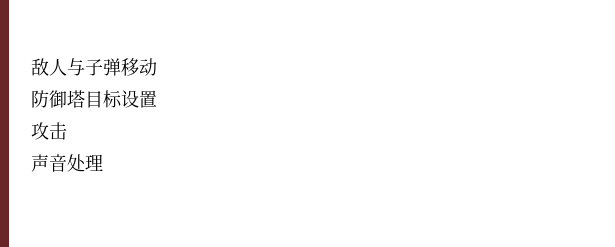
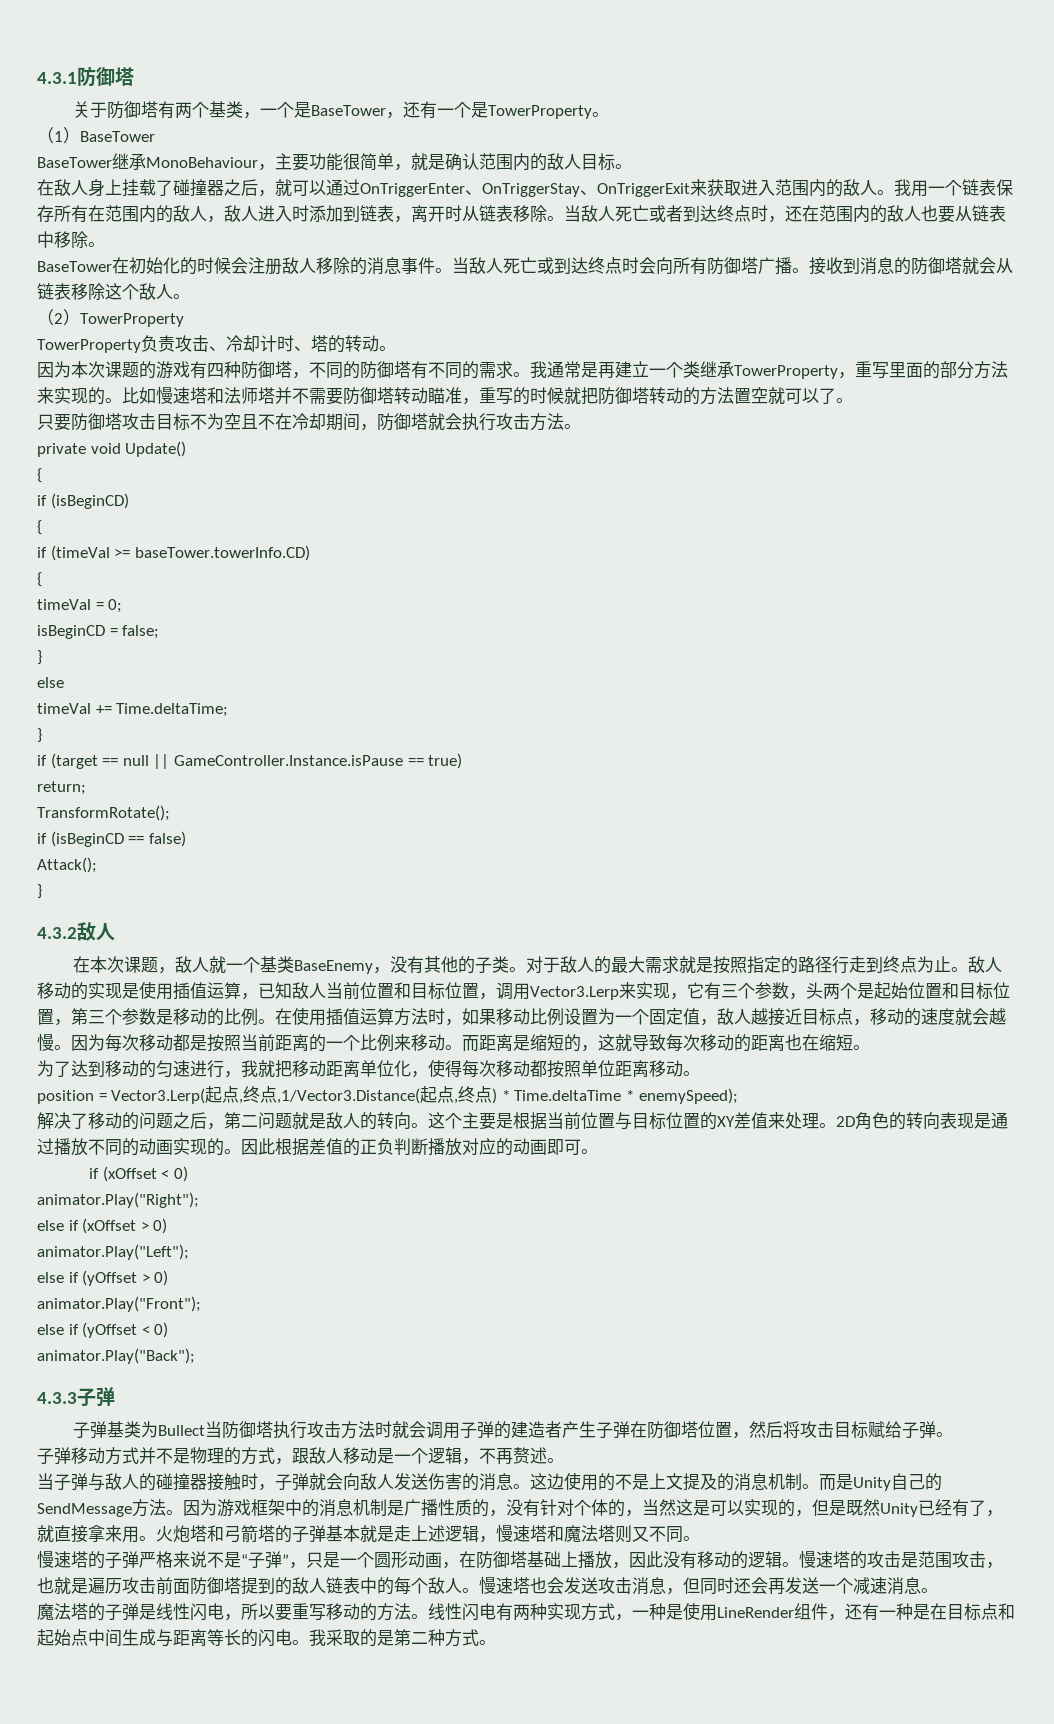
[31,58,157,76] [31,90,157,108] [31,122,67,140] [31,154,103,172] 敌人与子弹移动 // 防御塔目标设置 // 攻击 // 声音处理 -> [37,67,134,87] [72,101,609,119] [37,127,155,144] [37,153,632,171] [37,179,1013,197] [37,205,1006,223] [37,231,105,248] [37,257,1013,275] [37,283,190,300] [37,309,184,327] [37,335,396,353] [37,361,1008,379] [37,386,853,405] [37,413,581,431] [37,441,187,457] [37,468,42,483] [37,493,129,509] [37,520,42,535] [37,545,310,561] [37,572,42,587] [37,599,123,613] [37,625,160,639] [37,650,42,665] [37,677,64,688] [37,703,229,717] [37,728,42,743] [37,753,463,769] [37,781,86,795] [37,805,170,821] [37,831,186,847] [37,857,97,873] [37,884,42,899] [37,922,115,941] [72,956,1002,974] [37,981,1010,1000] [37,1007,1006,1026] [37,1033,870,1052] [37,1059,700,1078] [37,1086,738,1104] [37,1112,1008,1130] [37,1138,598,1156] [89,1166,188,1182] [37,1192,199,1208] [37,1218,168,1234] [37,1244,189,1260] [37,1270,169,1286] [37,1296,201,1312] [37,1322,169,1338] [37,1348,195,1364] [37,1387,115,1407] [72,1421,953,1439] [37,1447,564,1465] [37,1472,942,1491] [37,1499,1003,1517] [37,1524,700,1543] [37,1550,1003,1569] [37,1576,938,1595] [37,1602,1015,1621] [37,1629,496,1647] 4.3.1防御塔 // 关于防御塔有两个基类，一个是BaseTower，还有一个是TowerProperty。 // （1）BaseTower // BaseTower继承MonoBehaviour，主要功能很简单，就是确认范围内的敌人目标。 // 在敌人身上挂载了碰撞器之后，就可以通过OnTriggerEnter、OnTriggerStay、OnTriggerExit来获取进入范围内的敌人。我用一个链表保存所有在范围内的敌人，敌人进入时添加到链表，离开时从链表移除。当敌人死亡或者到达终点时，还在范围内的敌人也要从链表中移除。 // BaseTower在初始化的时候会注册敌人移除的消息事件。当敌人死亡或到达终点时会向所有防御塔广播。接收到消息的防御塔就会从链表移除这个敌人。 // （2）TowerProperty // TowerProperty负责攻击、冷却计时、塔的转动。 // 因为本次课题的游戏有四种防御塔，不同的防御塔有不同的需求。我通常是再建立一个类继承TowerProperty，重写里面的部分方法来实现的。比如慢速塔和法师塔并不需要防御塔转动瞄准，重写的时候就把防御塔转动的方法置空就可以了。 // 只要防御塔攻击目标不为空且不在冷却期间，防御塔就会执行攻击方法。 // private void Update() // { // if (isBeginCD) // { // if (timeVal >= baseTower.towerInfo.CD) // { // timeVal = 0; // isBeginCD = false; // } // else // timeVal += Time.deltaTime; // } // if (target == null || GameController.Instance.isPause == true) // return; // TransformRotate(); // if (isBeginCD == false) // Attack(); // } // 4.3.2敌人 // 在本次课题，敌人就一个基类BaseEnemy，没有其他的子类。对于敌人的最大需求就是按照指定的路径行走到终点为止。敌人移动的实现是使用插值运算，已知敌人当前位置和目标位置，调用Vector3.Lerp来实现，它有三个参数，头两个是起始位置和目标位置，第三个参数是移动的比例。在使用插值运算方法时，如果移动比例设置为一个固定值，敌人越接近目标点，移动的速度就会越慢。因为每次移动都是按照当前距离的一个比例来移动。而距离是缩短的，这就导致每次移动的距离也在缩短。 // 为了达到移动的匀速进行，我就把移动距离单位化，使得每次移动都按照单位距离移动。 // position = Vector3.Lerp(起点,终点,1/Vector3.Distance(起点,终点) * Time.deltaTime * enemySpeed); // 解决了移动的问题之后，第二问题就是敌人的转向。这个主要是根据当前位置与目标位置的XY差值来处理。2D角色的转向表现是通过播放不同的动画实现的。因此根据差值的正负判断播放对应的动画即可。 // if (xOffset < 0) // animator.Play("Right"); // else if (xOffset > 0) // animator.Play("Left"); // else if (yOffset > 0) // animator.Play("Front"); // else if (yOffset < 0) // animator.Play("Back"); // 4.3.3子弹 // 子弹基类为Bullect当防御塔执行攻击方法时就会调用子弹的建造者产生子弹在防御塔位置，然后将攻击目标赋给子弹。 // 子弹移动方式并不是物理的方式，跟敌人移动是一个逻辑，不再赘述。 // 当子弹与敌人的碰撞器接触时，子弹就会向敌人发送伤害的消息。这边使用的不是上文提及的消息机制。而是Unity自己的SendMessage方法。因为游戏框架中的消息机制是广播性质的，没有针对个体的，当然这是可以实现的，但是既然Unity已经有了，就直接拿来用。火炮塔和弓箭塔的子弹基本就是走上述逻辑，慢速塔和魔法塔则又不同。 // 慢速塔的子弹严格来说不是“子弹”，只是一个圆形动画，在防御塔基础上播放，因此没有移动的逻辑。慢速塔的攻击是范围攻击，也就是遍历攻击前面防御塔提到的敌人链表中的每个敌人。慢速塔也会发送攻击消息，但同时还会再发送一个减速消息。 // 魔法塔的子弹是线性闪电，所以要重写移动的方法。线性闪电有两种实现方式，一种是使用LineRender组件，还有一种是在目标点和起始点中间生成与距离等长的闪电。我采取的是第二种方式。

